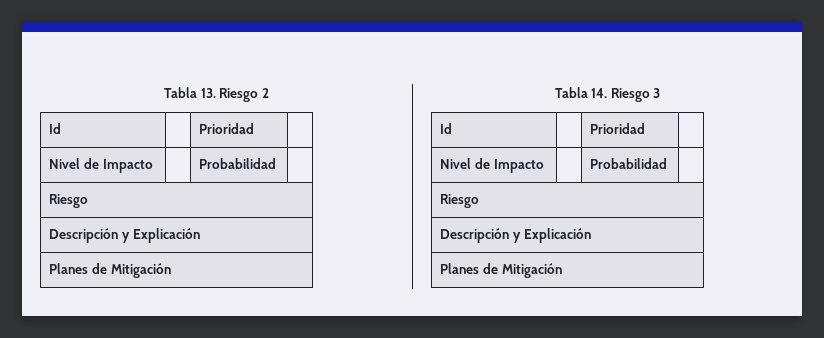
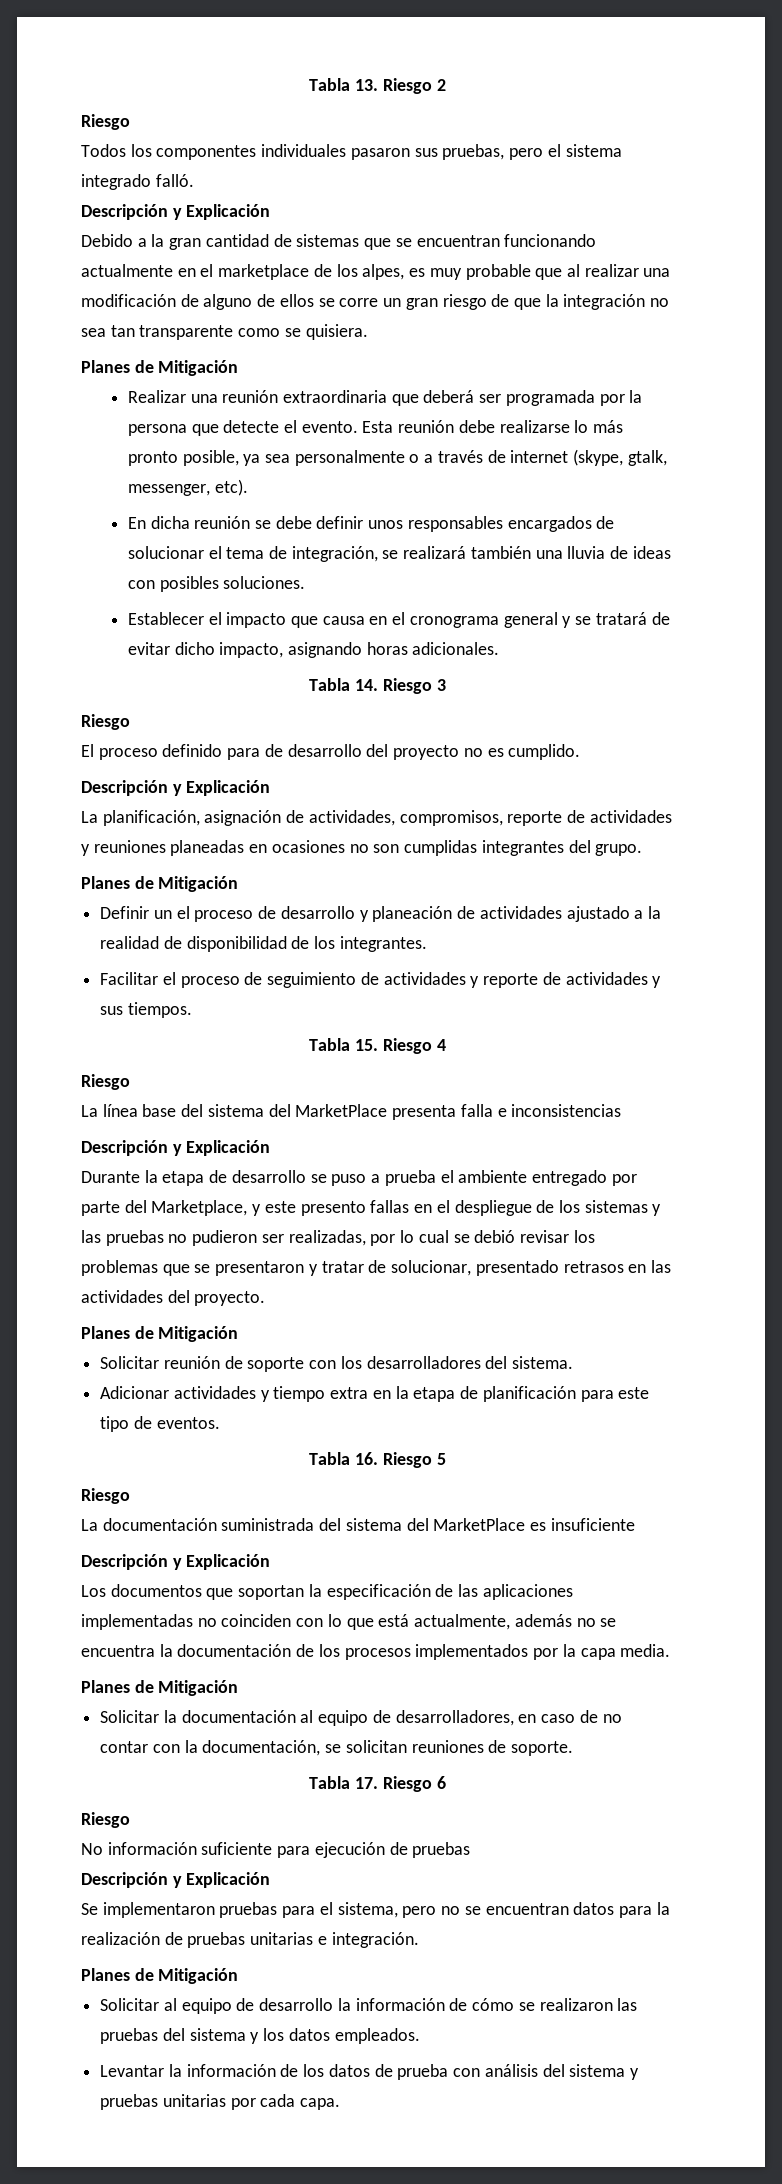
[49,123,62,134] [199,123,255,134] [49,158,153,173] [199,158,277,169] [49,194,89,208] [49,228,200,243] [49,263,171,278] [554,87,661,102] [440,123,453,134] [590,123,646,134] [440,158,544,173] [590,158,668,169] [440,194,480,208] [440,228,591,243] [440,263,562,278] // Id | | Prioridad | // Nivel de Impacto | | Probabilidad | // Riesgo // Descripción y Explicación // Planes de Mitigación // Tabla 14. Riesgo 3 // Id | | Prioridad | // Nivel de Impacto | | Probabilidad | // Riesgo // Descripción y Explicación // Planes de Mitigación -> [81,114,130,130] [81,144,622,160] [81,174,194,190] [81,204,271,220] [81,234,597,250] [81,264,671,280] [81,294,670,310] [81,324,368,340] [81,360,239,376] [127,390,643,406] [127,420,624,436] [127,449,667,466] [127,479,248,496] [127,516,615,532] [127,546,671,562] [127,576,306,592] [127,612,670,628] [127,642,500,658] [309,678,446,694] [81,714,130,730] [81,744,581,760] [81,780,271,796] [81,810,672,826] [81,840,643,856] [81,876,239,892] [100,906,661,922] [100,936,427,952] [100,972,662,988] [100,1002,192,1018] [309,1038,446,1054] [81,1074,130,1090] [81,1104,622,1120] [81,1140,271,1156] [81,1170,637,1186] [81,1200,662,1216] [81,1230,595,1246] [81,1260,671,1276] [81,1290,266,1306] [81,1326,239,1342] [100,1356,574,1372] [100,1386,650,1402] [100,1416,220,1432] [309,1452,446,1468] [81,1488,130,1504] [81,1518,635,1531] [81,1554,271,1570] [81,1584,573,1600] [81,1614,617,1630] [81,1644,671,1660] [81,1680,239,1696] [100,1710,622,1726] [100,1740,574,1756] [309,1776,446,1792] [81,1812,130,1828] [81,1842,471,1858] [81,1872,271,1888] [81,1902,670,1918] [81,1932,419,1948] [81,1968,239,1984] [100,1998,638,2014] [100,2028,420,2044] [100,2064,639,2080] [100,2094,341,2110] // Riesgo // Todos los componentes individuales pasaron sus pruebas, pero el sistema integrado falló. // Descripción y Explicación // Debido a la gran cantidad de sistemas que se encuentran funcionando actualmente en el marketplace de los alpes, es muy probable que al realizar una modificación de alguno de ellos se corre un gran riesgo de que la integración no sea tan transparente como se quisiera. // Planes de Mitigación // Realizar una reunión extraordinaria que deberá ser programada por la persona que detecte el evento. Esta reunión debe realizarse lo más pronto posible, ya sea personalmente o a través de internet (skype, gtalk, messenger, etc). // En dicha reunión se debe definir unos responsables encargados de solucionar el tema de integración, se realizará también una lluvia de ideas con posibles soluciones. // Establecer el impacto que causa en el cronograma general y se tratará de evitar dicho impacto, asignando horas adicionales. // Tabla 14. Riesgo 3 // Riesgo // El proceso definido para de desarrollo del proyecto no es cumplido. // Descripción y Explicación // La planificación, asignación de actividades, compromisos, reporte de actividades y reuniones planeadas en ocasiones no son cumplidas integrantes del grupo. // Planes de Mitigación // Definir un el proceso de desarrollo y planeación de actividades ajustado a la realidad de disponibilidad de los integrantes. // Facilitar el proceso de seguimiento de actividades y reporte de actividades y sus tiempos. // Tabla 15. Riesgo 4 // Riesgo // La línea base del sistema del MarketPlace presenta falla e inconsistencias // Descripción y Explicación // Durante la etapa de desarrollo se puso a prueba el ambiente entregado por parte del Marketplace, y este presento fallas en el despliegue de los sistemas y las pruebas no pudieron ser realizadas, por lo cual se debió revisar los problemas que se presentaron y tratar de solucionar, presentado retrasos en las actividades del proyecto. // Planes de Mitigación // Solicitar reunión de soporte con los desarrolladores del sistema. // Adicionar actividades y tiempo extra en la etapa de planificación para este tipo de eventos. // Tabla 16. Riesgo 5 // Riesgo // La documentación suministrada del sistema del MarketPlace es insuficiente // Descripción y Explicación // Los documentos que soportan la especificación de las aplicaciones implementadas no coinciden con lo que está actualmente, además no se encuentra la documentación de los procesos implementados por la capa media. // Planes de Mitigación // Solicitar la documentación al equipo de desarrolladores, en caso de no contar con la documentación, se solicitan reuniones de soporte. // Tabla 17. Riesgo 6 // Riesgo // No información suficiente para ejecución de pruebas // Descripción y Explicación // Se implementaron pruebas para el sistema, pero no se encuentran datos para la realización de pruebas unitarias e integración. // Planes de Mitigación // Solicitar al equipo de desarrollo la información de cómo se realizaron las pruebas del sistema y los datos empleados. // Levantar la información de los datos de prueba con análisis del sistema y pruebas unitarias por cada capa.

